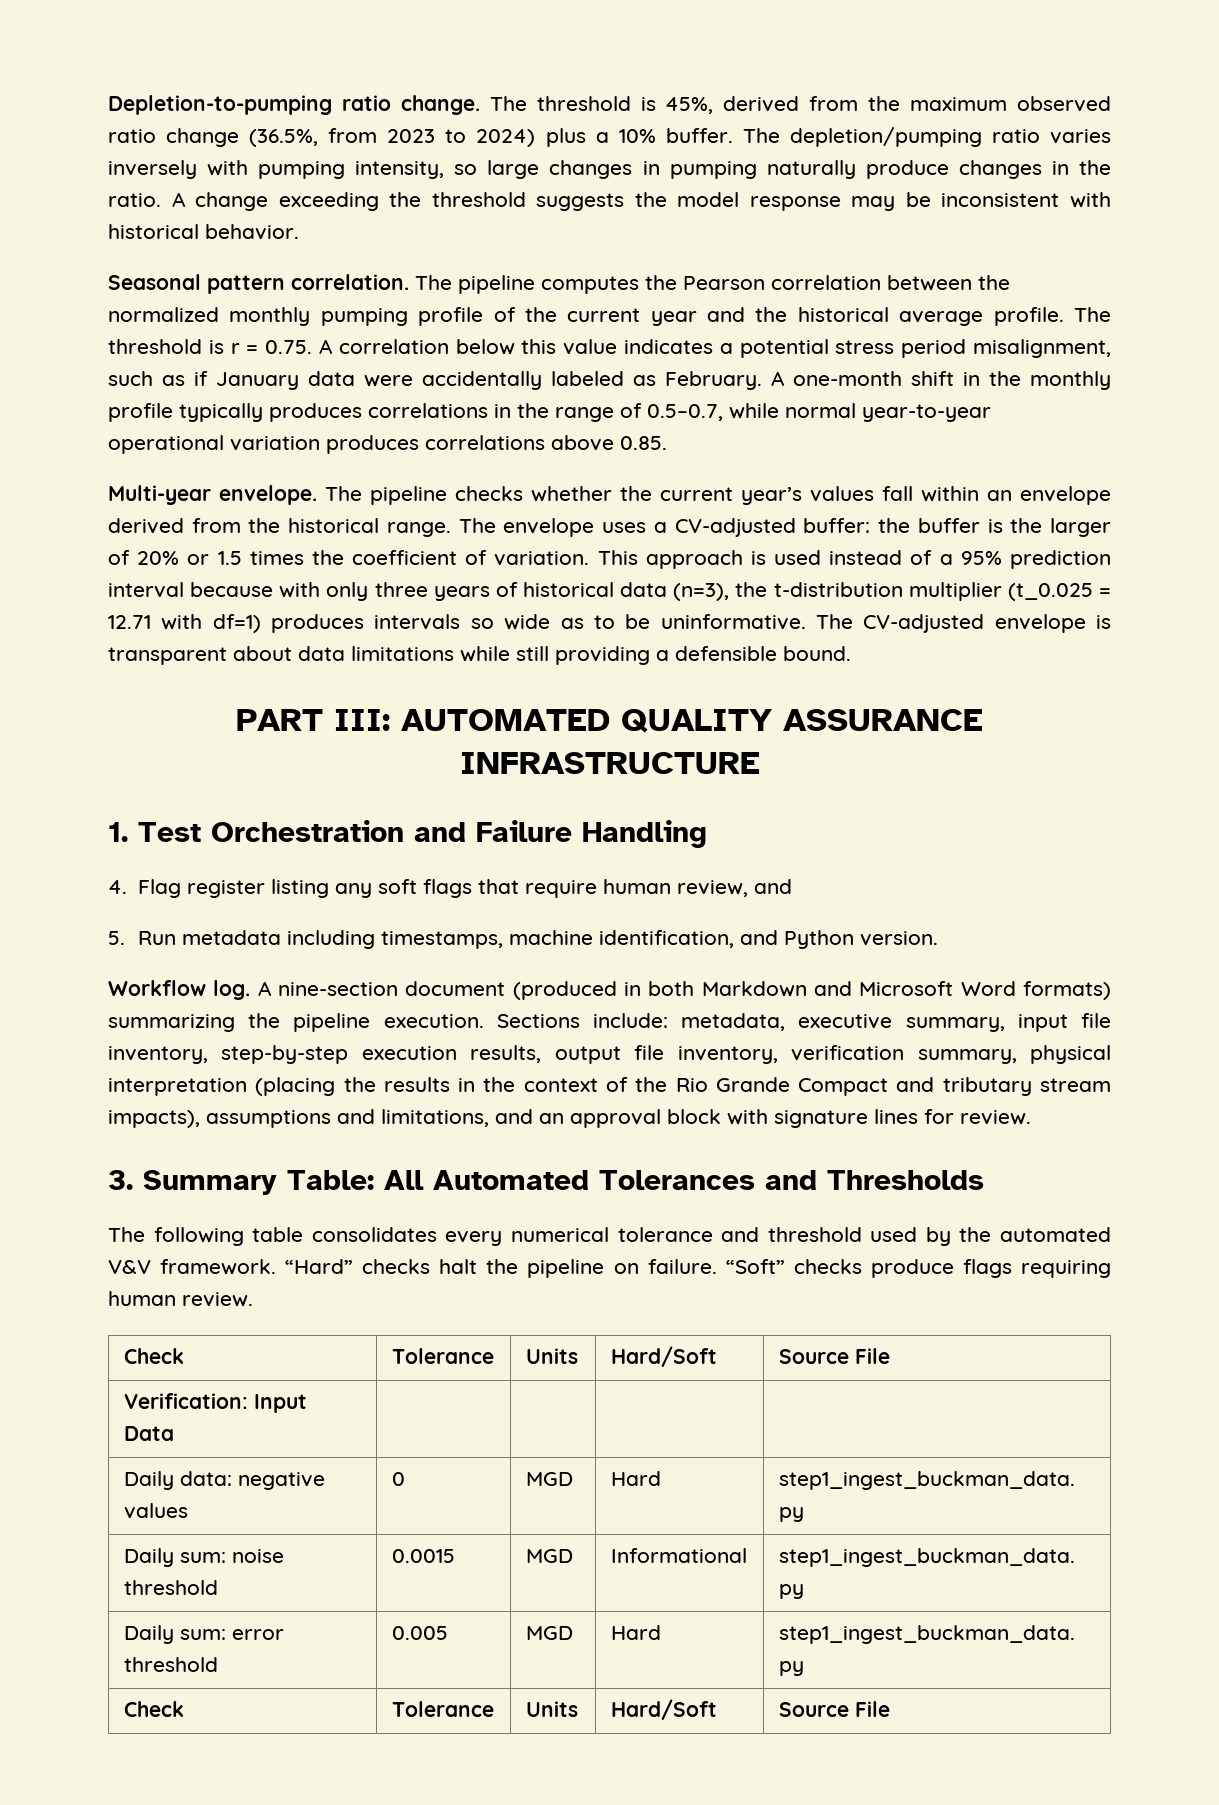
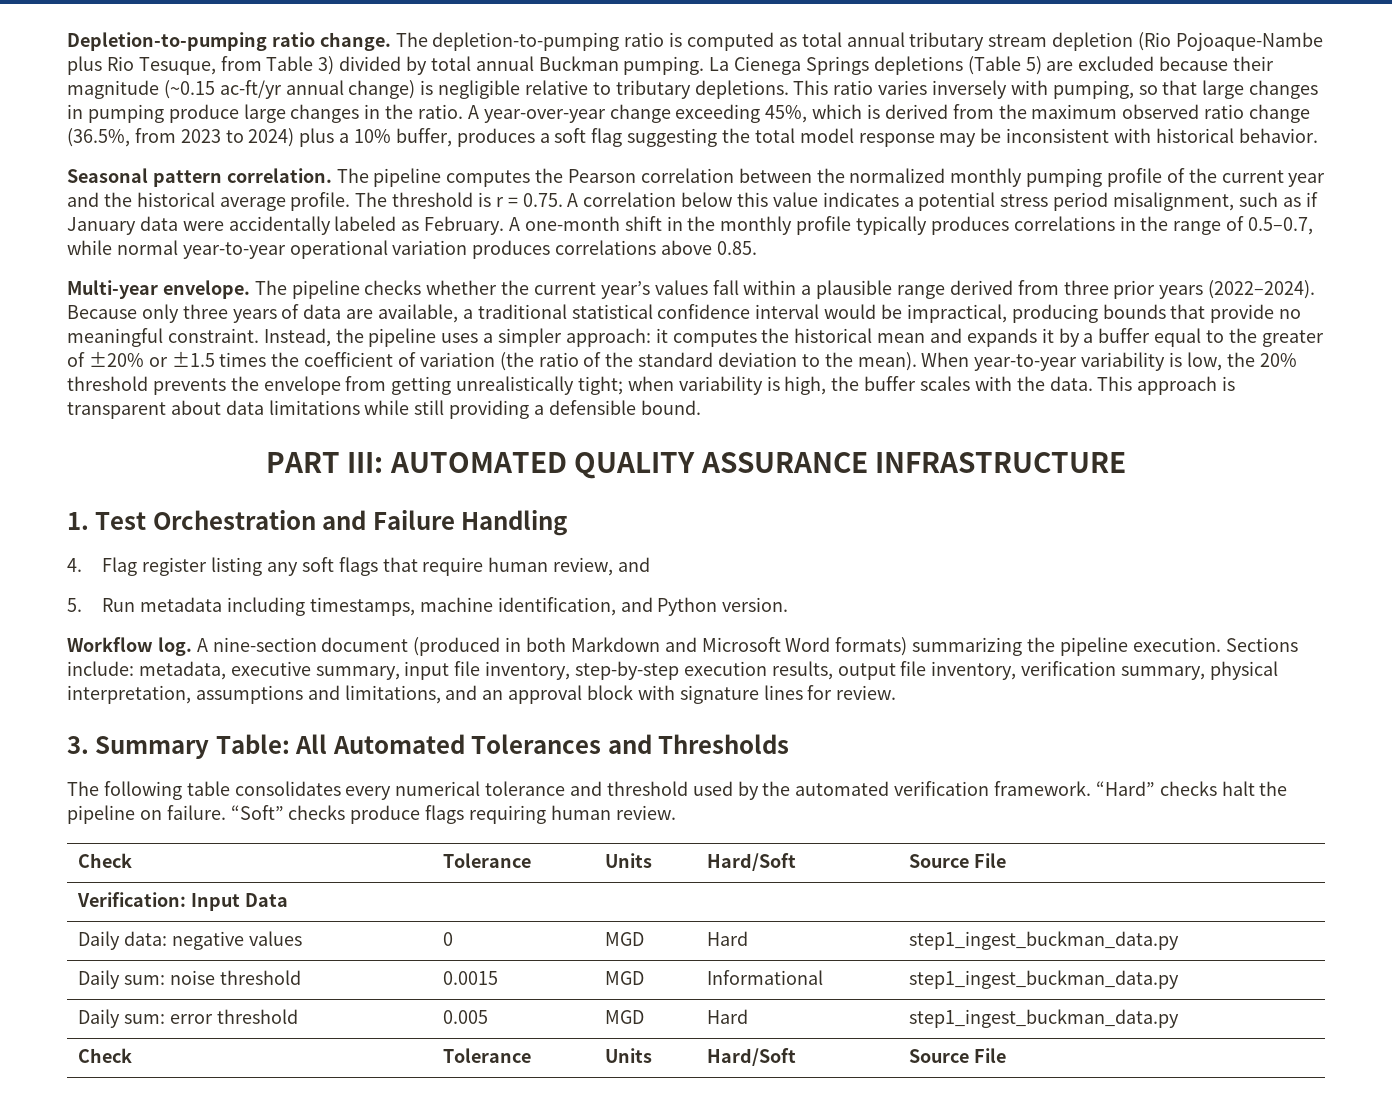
[536,96,714,114] threshold is 45%, -> [432,32,1323,51] [67,56,1275,75] [67,80,1319,99] [67,104,881,123] depletion-to-pumping ratio is computed as total annual tributary stream depletion (Rio Pojoaque-Nambe plus Rio Tesuque, from Table 3) divided by total annual Buckman pumping. La Cienega Springs depletions (Table 5) are excluded because their magnitude (~0.15 ac-ft/yr annual change) is negligible relative to tributary depletions. This ratio varies inversely with pumping, so that large changes in pumping produce large changes in the ratio. A year-over-year change exceeding 45%, which is
[665,127,1111,147] [108,160,1112,179] [108,192,667,211] buffer. The depletion/pumping ratio varies inversely with pumping intensity, so large changes in pumping naturally produce changes in the ratio. A change exceeding the threshold suggests the -> [395,128,795,147] buffer, produces a soft flag suggesting the total
[987,486,1111,505] [108,518,1112,537] [108,550,1111,569] [108,582,1111,601] [108,614,1086,633] an envelope derived from the historical range. The envelope uses a CV-adjusted buffer: the buffer is the larger of 20% or 1.5 times the coefficient of variation. This approach is used instead of a 95% prediction interval because with only three years of historical data (n=3), the t-distribution multiplier (t_0.025 = 12.71 with df=1) produces intervals so wide as to be uninformative. The CV-adjusted envelope -> [801,280,1316,299] [67,304,1302,323] [67,328,1324,347] [67,351,1297,371] [67,376,1218,395] a plausible range derived from three prior years (2022–2024). Because only three years of data are available, a traditional statistical confidence interval would be impractical, producing bounds that provide no meaningful constraint. Instead, the pipeline uses a simpler approach: it computes the historical mean and expands it by a buffer equal to the greater of ±20% or ±1.5 times the coefficient of variation (the ratio of the standard deviation to the mean). When year-to-year variability is low, the 20% threshold prevents the envelope from getting unrealistically tight; when variability is high, the buffer scales with the data. This approach
[108,1077,1112,1096] [108,1110,200,1128] interpretation (placing the results in the context of the Rio Grande Compact and tributary stream impacts), -> [67,685,191,704] interpretation,
[108,1260,151,1274] V&V -> [894,781,990,796] verification

